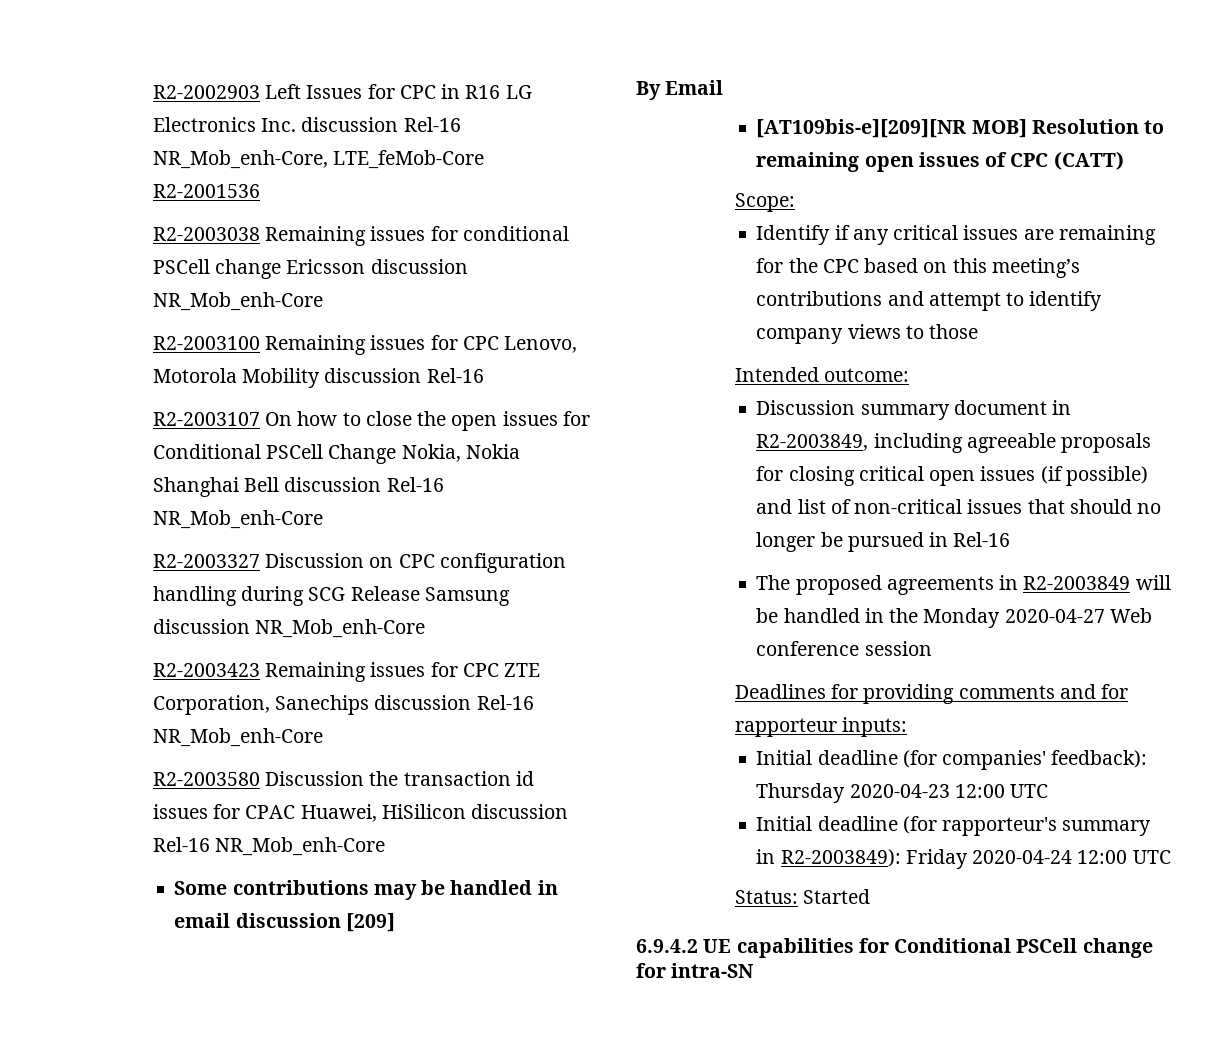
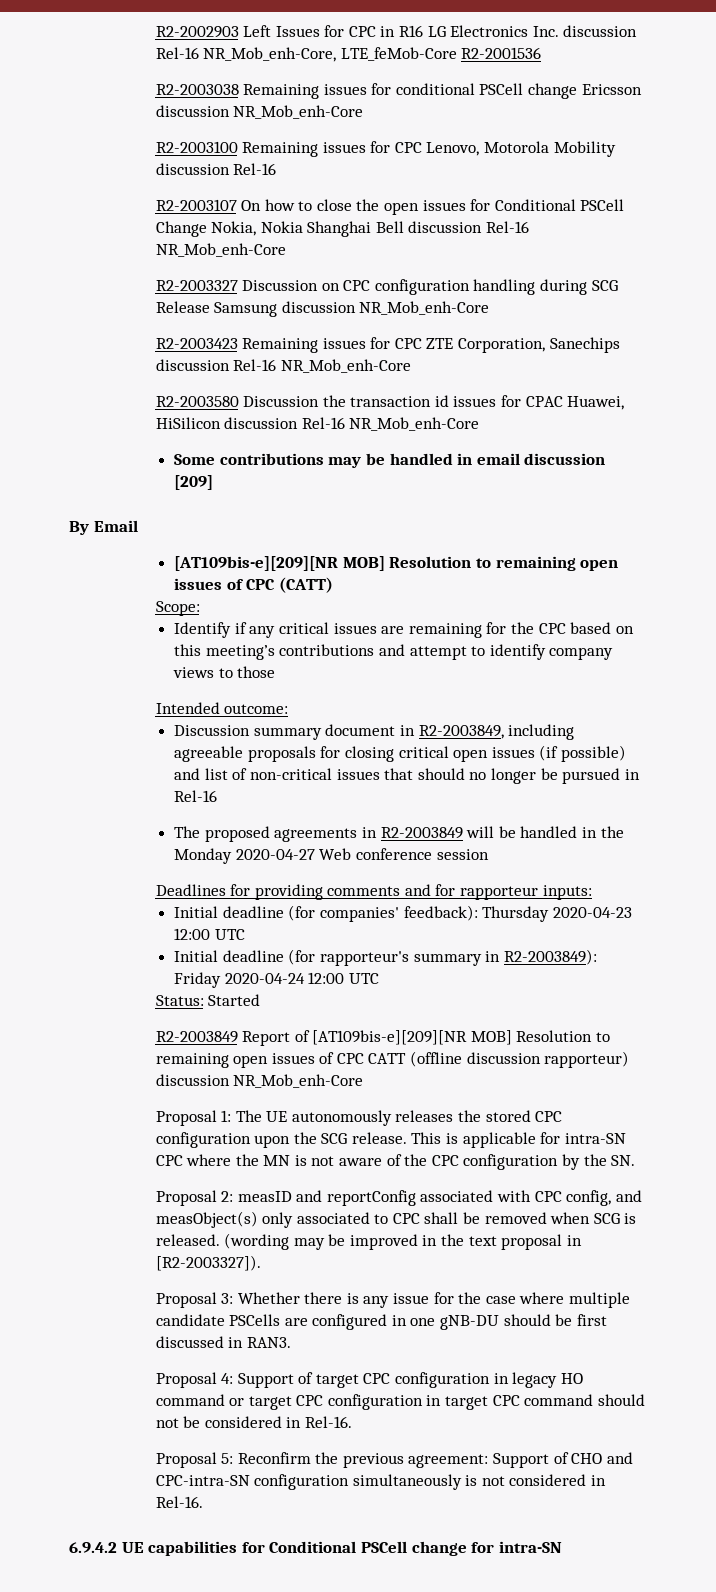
(871, 896) none -> [155,1030,611,1046] [155,1051,630,1068] [155,1074,364,1088] [155,1110,563,1126] [155,1132,626,1148] [155,1154,636,1170] [155,1190,642,1206] [155,1211,637,1228] [155,1233,582,1250] [155,1255,261,1271] [155,1292,630,1308] [155,1314,607,1330] [155,1336,291,1348] [155,1372,583,1388] [155,1394,645,1410] [155,1416,352,1428] [155,1452,633,1468] [155,1474,607,1490] [155,1496,203,1508] // R2-2003849 Report of [AT109bis-e][209][NR MOB] Resolution to remaining open issues of CPC CATT (offline discussion rapporteur) discussion NR_Mob_enh-Core // Proposal 1: The UE autonomously releases the stored CPC configuration upon the SCG release. This is applicable for intra-SN CPC where the MN is not aware of the CPC configuration by the SN. // Proposal 2: measID and reportConfig associated with CPC config, and measObject(s) only associated to CPC shall be removed when SCG is released. (wording may be improved in the text proposal in [R2-2003327]). // Proposal 3: Whether there is any issue for the case where multiple candidate PSCells are configured in one gNB-DU should be first discussed in RAN3. // Proposal 4: Support of target CPC configuration in legacy HO command or target CPC configuration in target CPC command should not be considered in Rel-16. // Proposal 5: Reconfirm the previous agreement: Support of CHO and CPC-intra-SN configuration simultaneously is not considered in Rel-16.

